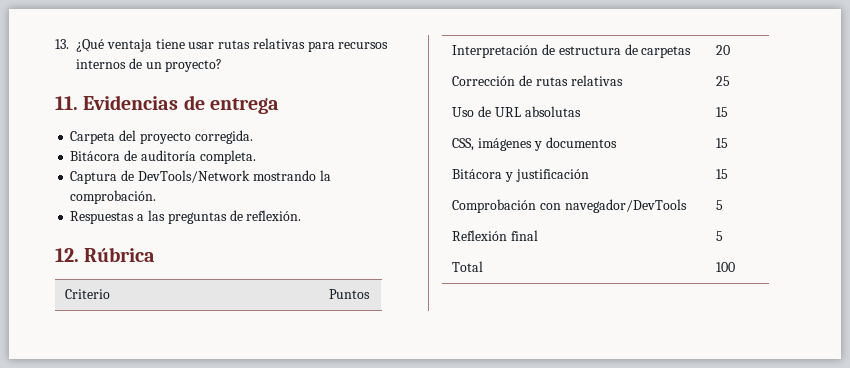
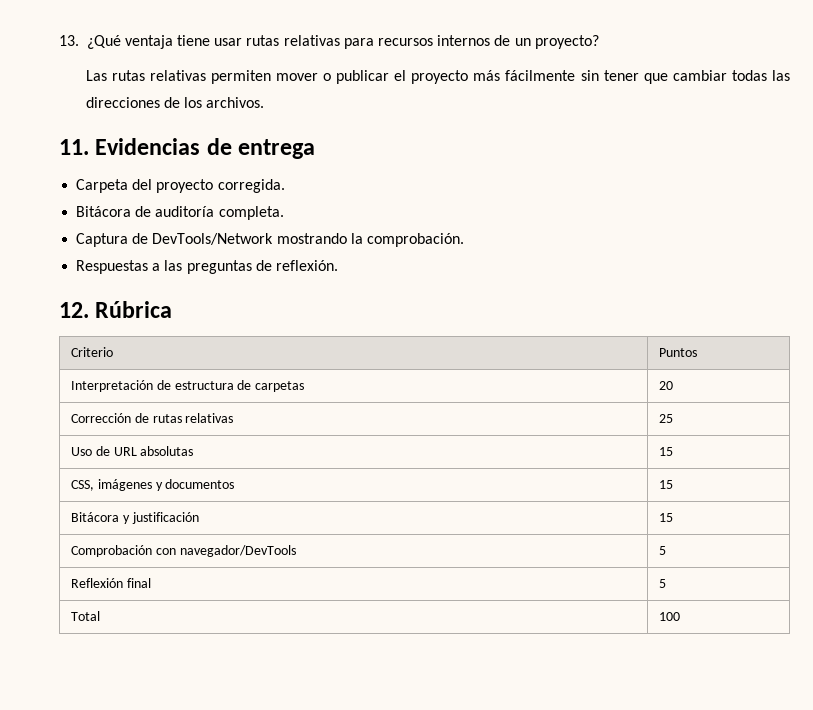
(223, 65) none -> [85,70,791,84] [85,97,265,108] // Las rutas relativas permiten mover o publicar el proyecto más fácilmente sin tener que cambiar todas las direcciones de los archivos.

